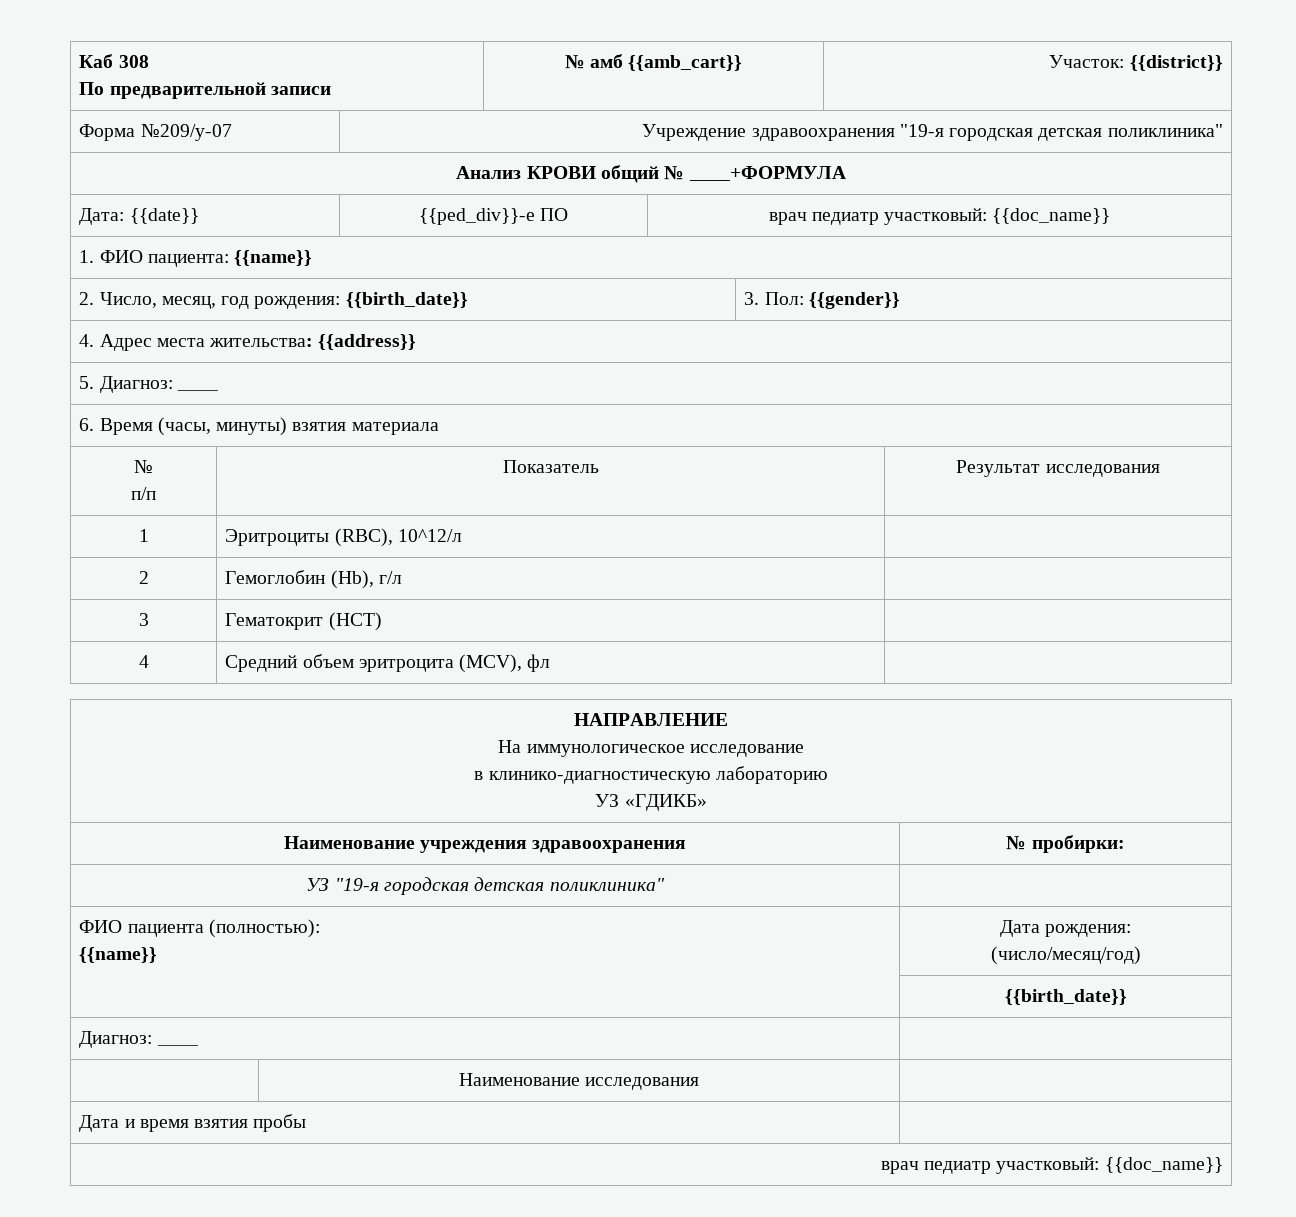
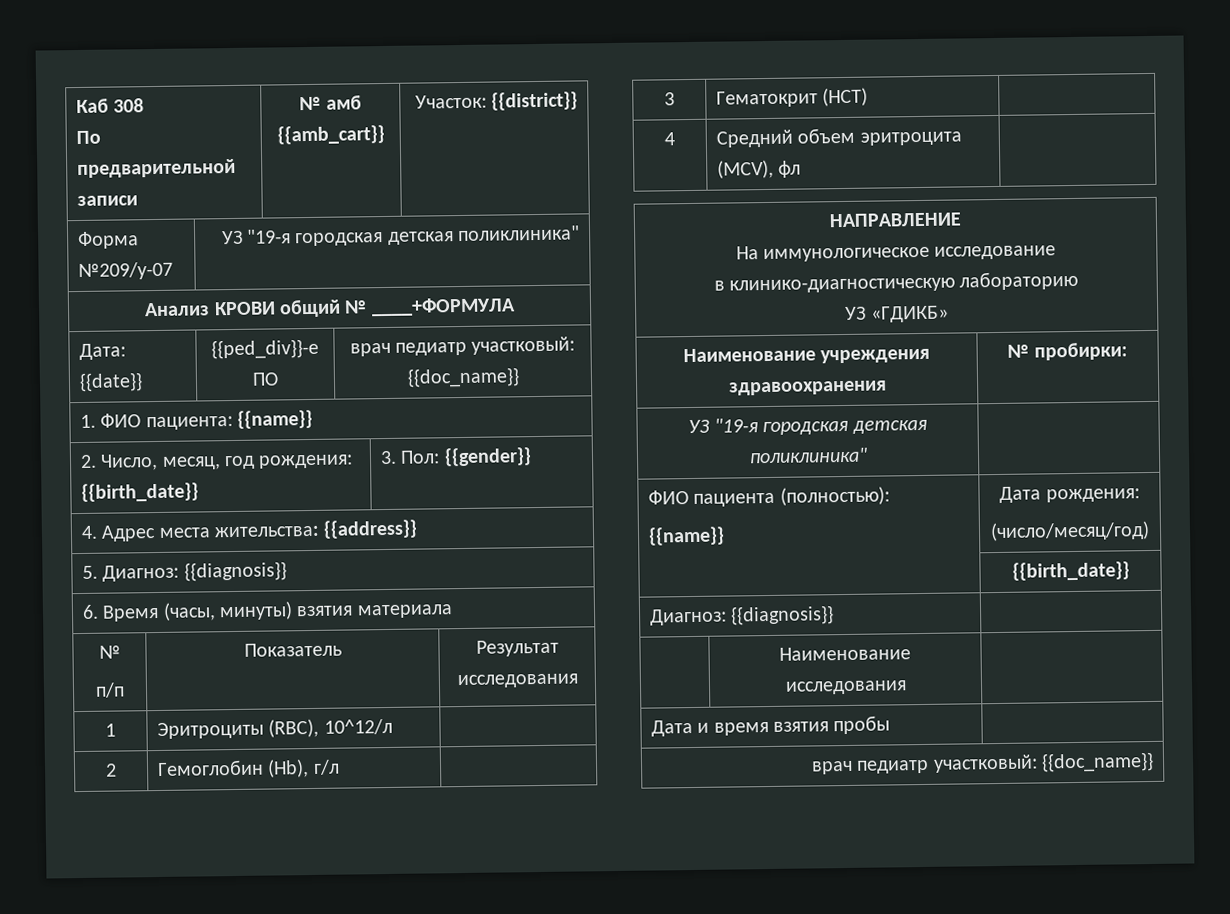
[642,124,895,141] Учреждение здравоохранения -> [221,230,243,245] УЗ
[176,389,218,391] ____ -> [183,561,287,582] {{diagnosis}}
[156,1044,198,1046] ____ -> [730,605,835,626] {{diagnosis}}

